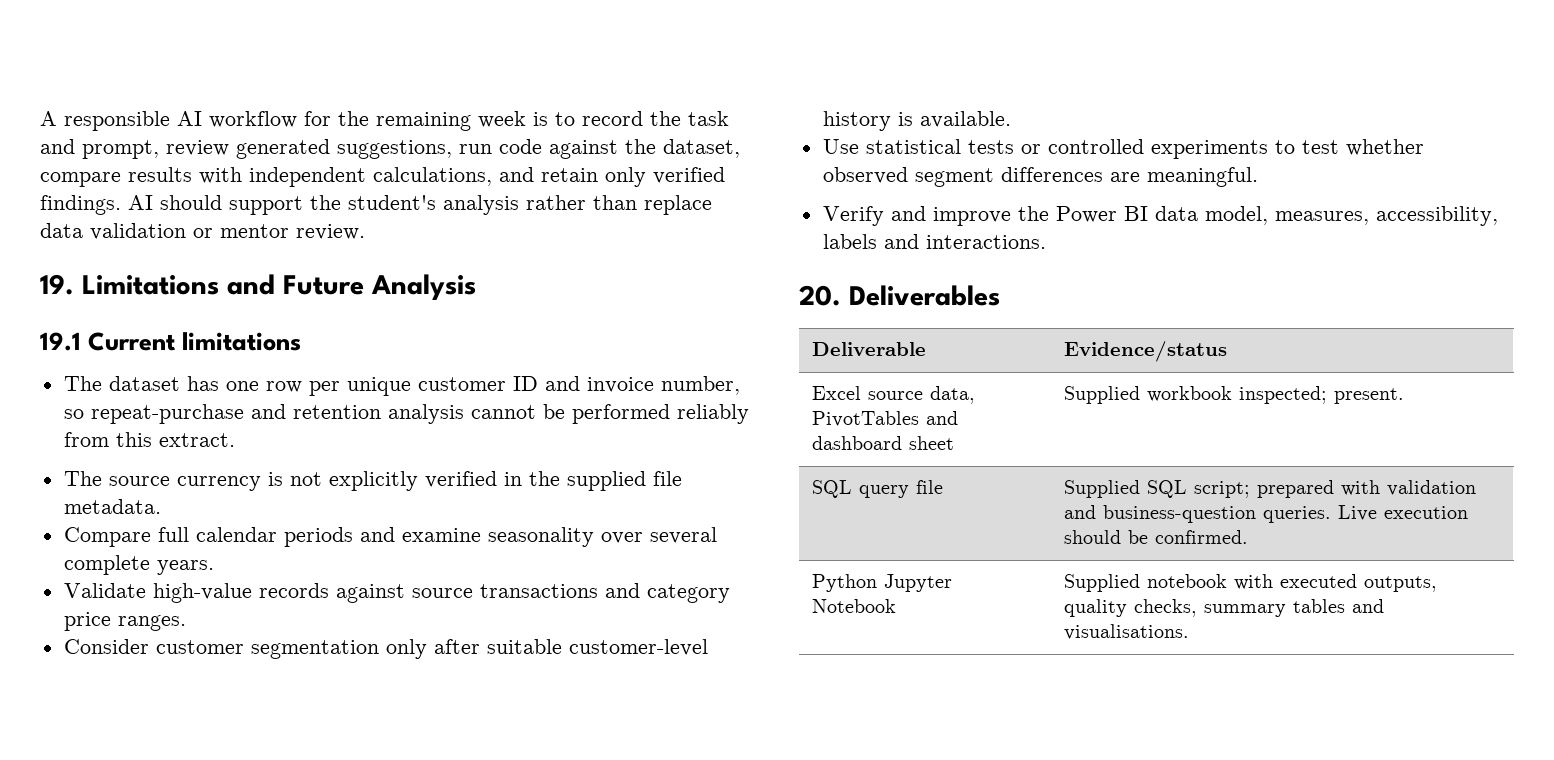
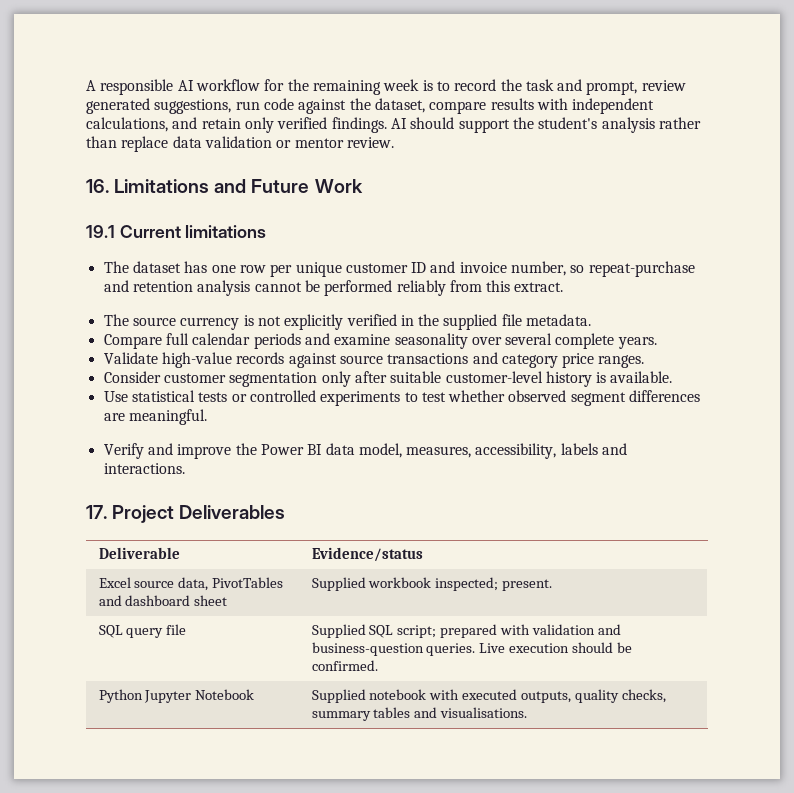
[40,274,74,295] 19. -> [86,179,109,193] 16.
[371,274,476,300] Analysis -> [314,179,363,193] Work
[799,285,841,306] 20. -> [86,505,175,523] 17. Project

